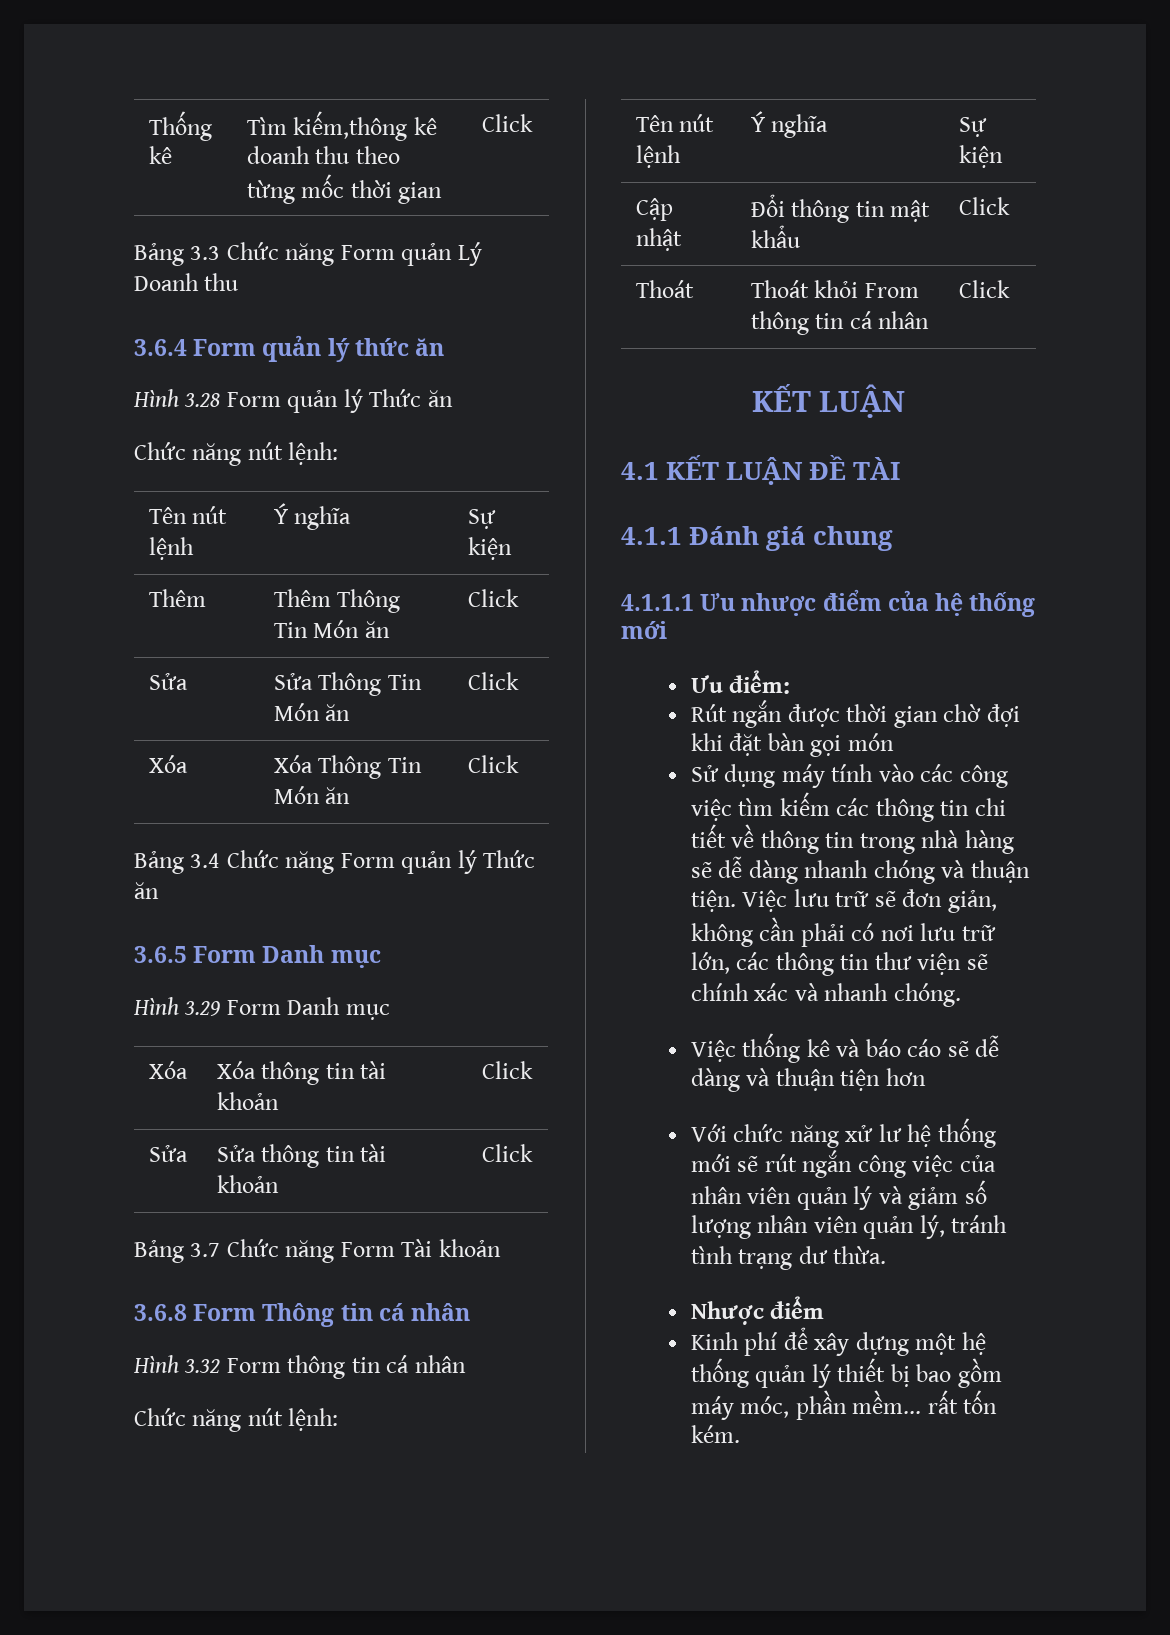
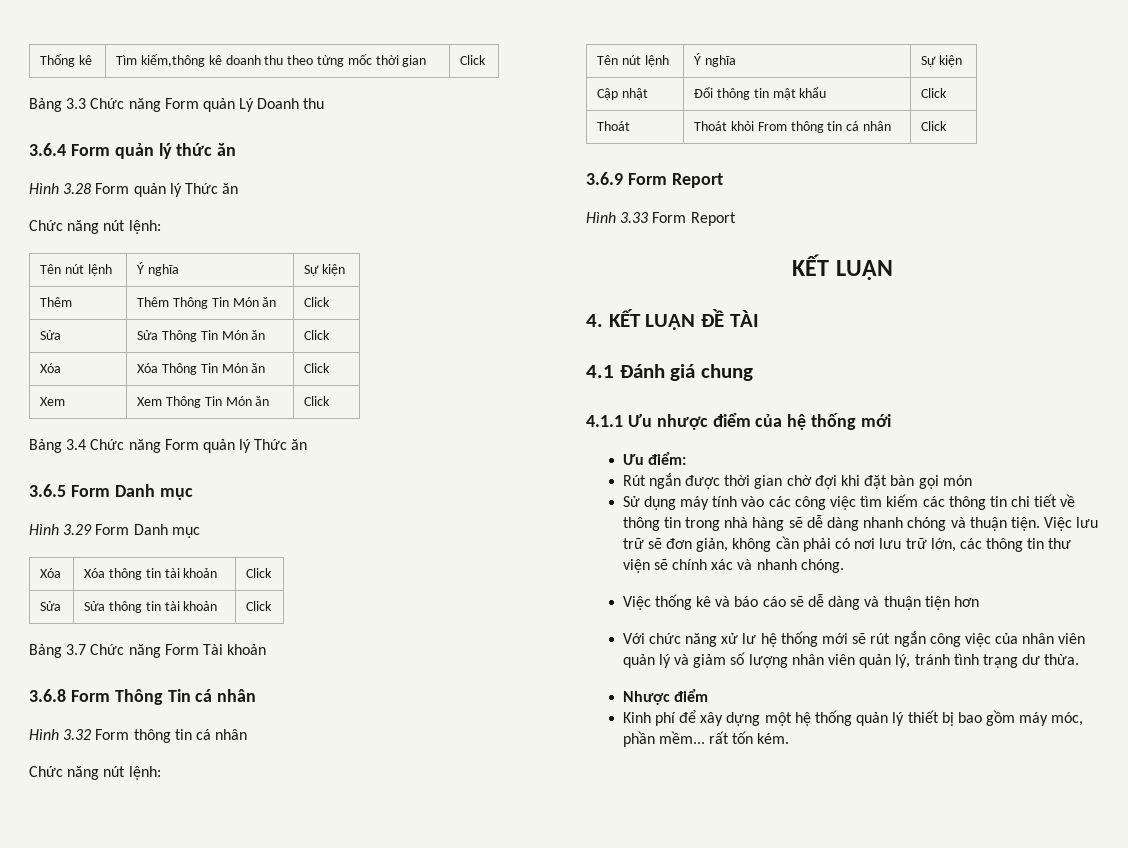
(519, 764) none -> [40,397,66,406] [137,396,270,408] [304,396,331,406] // Xem | Xem Thông Tin Món ăn | Click
[340,1303,373,1321] tin -> [167,689,191,702] Tin
(1010, 289) none -> [586,172,723,188] [586,212,736,226] // 3.6.9 Form Report // Hình 3.33 Form Report
[621,462,659,480] 4.1 -> [586,314,603,327] 4.
[621,527,682,545] 4.1.1 -> [586,365,614,378] 4.1
[621,594,694,611] 4.1.1.1 -> [586,415,623,427] 4.1.1

